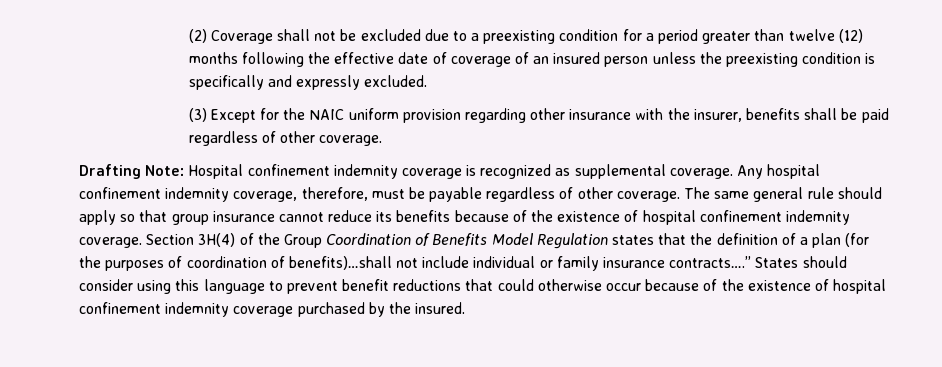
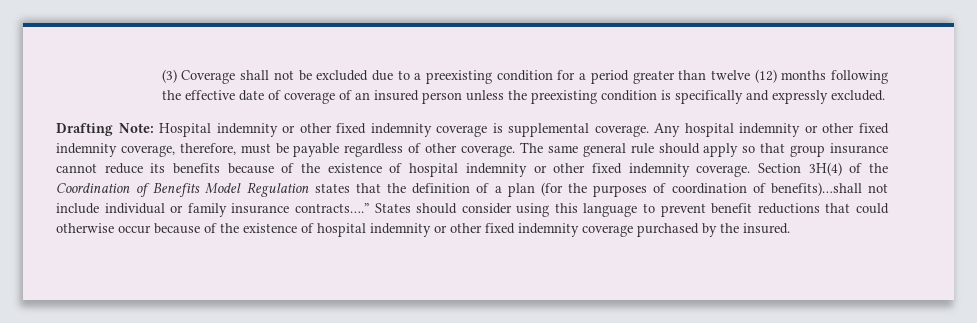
[188,29,207,43] (2) -> [161,69,177,83] (3)
[188,108,889,123] [188,131,383,146] // (3) Except for the NAIC uniform provision regarding other insurance with the insurer, benefits shall be paid regardless of other coverage. -> (885, 95) none
[247,164,330,176] confinement -> [216,123,367,137] indemnity or other fixed
[480,164,571,179] recognized as -> (503, 128) none
[79,187,161,199] confinement -> [739,123,889,137] indemnity or other fixed
[699,210,782,222] confinement -> [465,163,622,177] indemnity or other fixed
[283,234,322,248] Group -> (889, 168) none
[79,302,161,314] confinement -> [370,223,515,237] indemnity or other fixed

